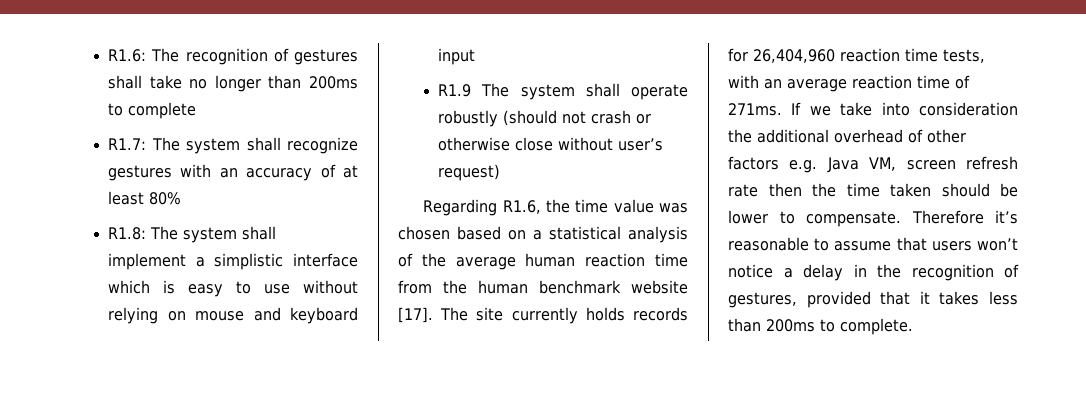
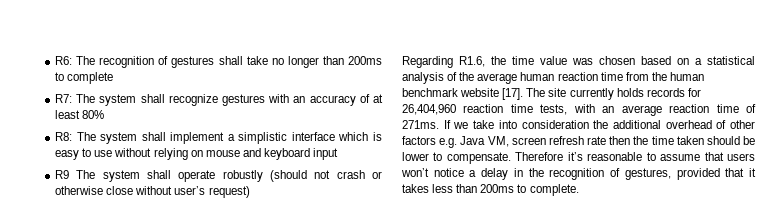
[108,49,147,62] R1.6: -> [55,56,73,65] R6:
[108,138,147,150] R1.7: -> [55,94,73,103] R7:
[108,227,147,240] R1.8: -> [55,132,73,141] R8:
[438,84,472,97] R1.9 -> [55,170,70,179] R9

